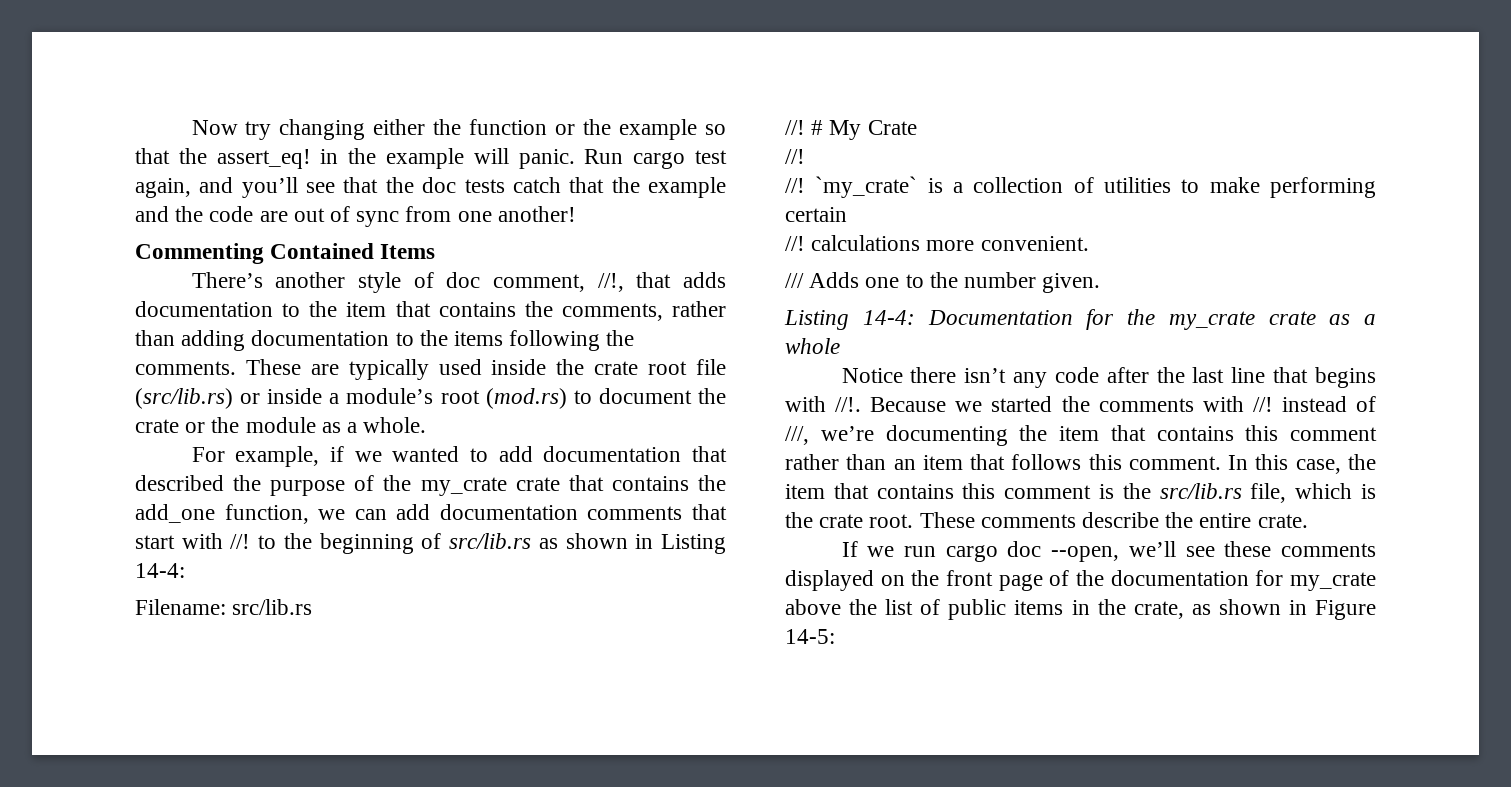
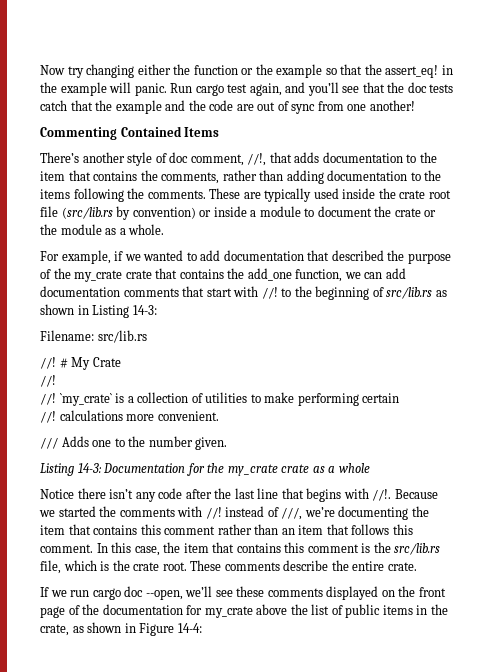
[135,388,567,409] (src/lib.rs) or inside a module’s root (mod.rs) -> [61,206,301,220] (src/lib.rs by convention) or inside a module
[135,563,185,578] 14-4: -> [132,305,157,315] 14-3:
[862,310,915,325] 14-4: -> [77,463,102,473] 14-3:
[785,629,835,644] 14-5: -> [177,623,202,633] 14-4:

